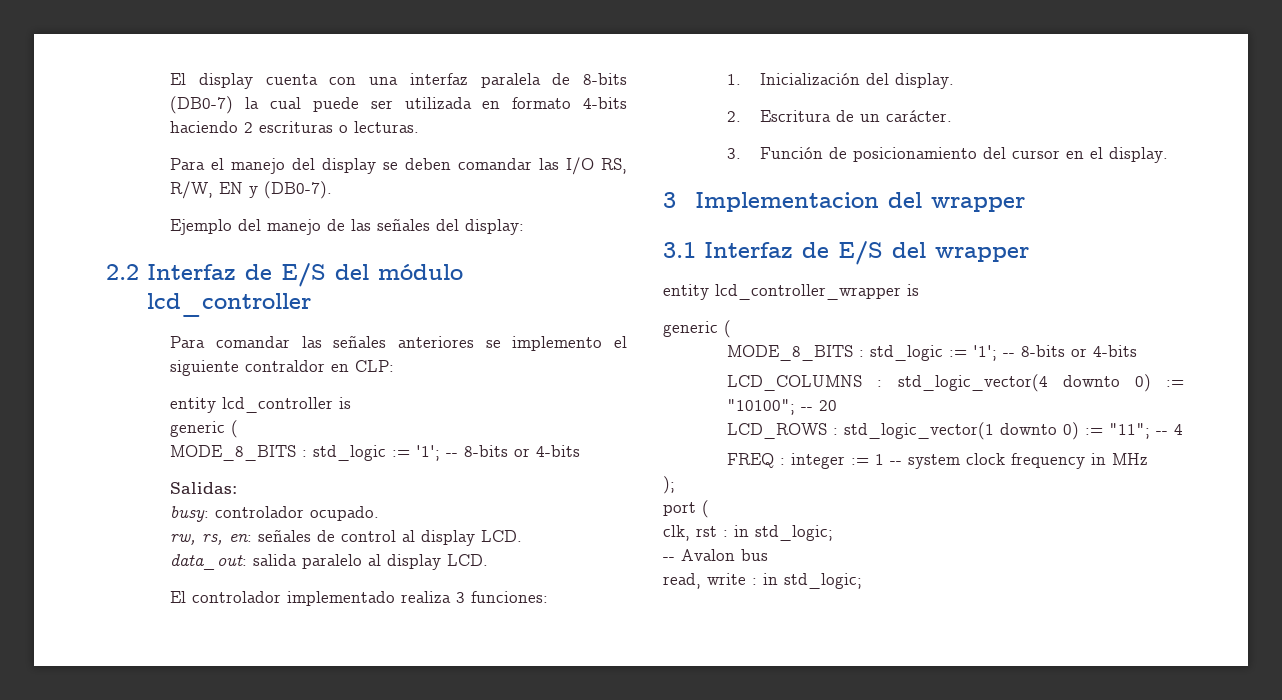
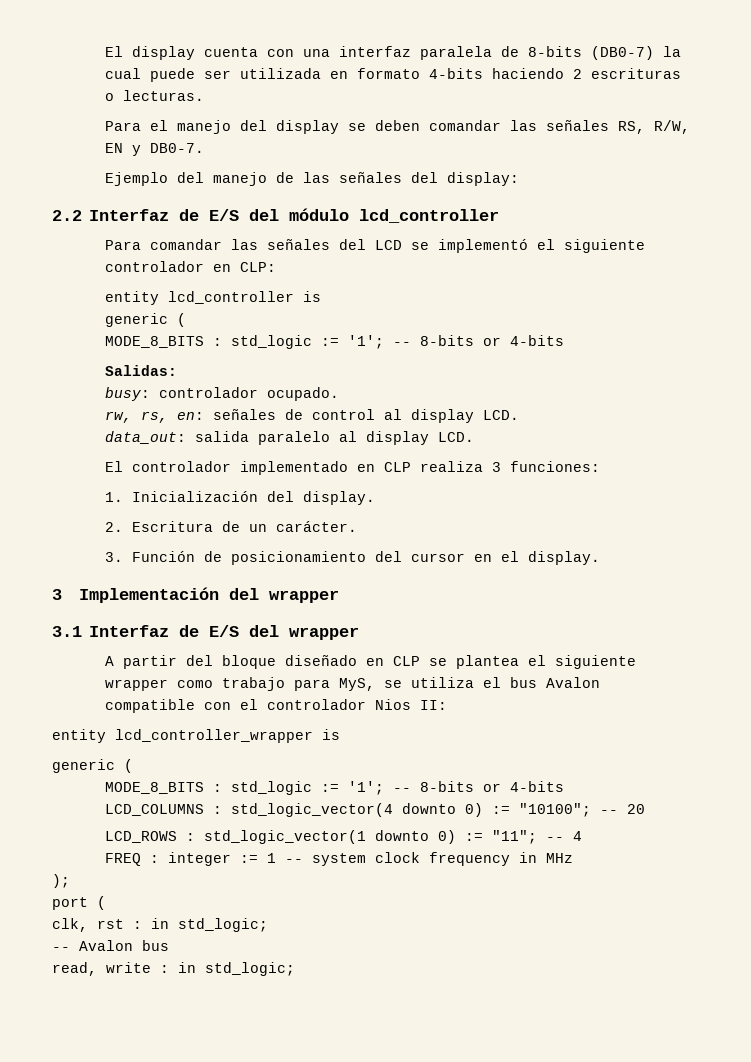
[566,157,595,175] I/O -> [546,120,610,131] señales
[264,181,333,199] (DB0-7). -> [150,143,205,153] DB0-7.
[398,336,627,351] [170,360,326,376] anteriores se implemento el siguiente contraldor -> [339,239,646,253] [105,261,205,272] del LCD se implementó el siguiente controlador
(396, 598) none -> [357,462,412,472] en CLP
[695,192,880,212] Implementacion -> [78,587,219,603] Implementación
(1030, 254) none -> [105,655,637,669] [105,677,601,691] [105,699,448,713] // A partir del bloque diseñado en CLP se plantea el siguiente wrapper como trabajo para MyS, se utiliza el bus Avalon compatible con el controlador Nios II:

